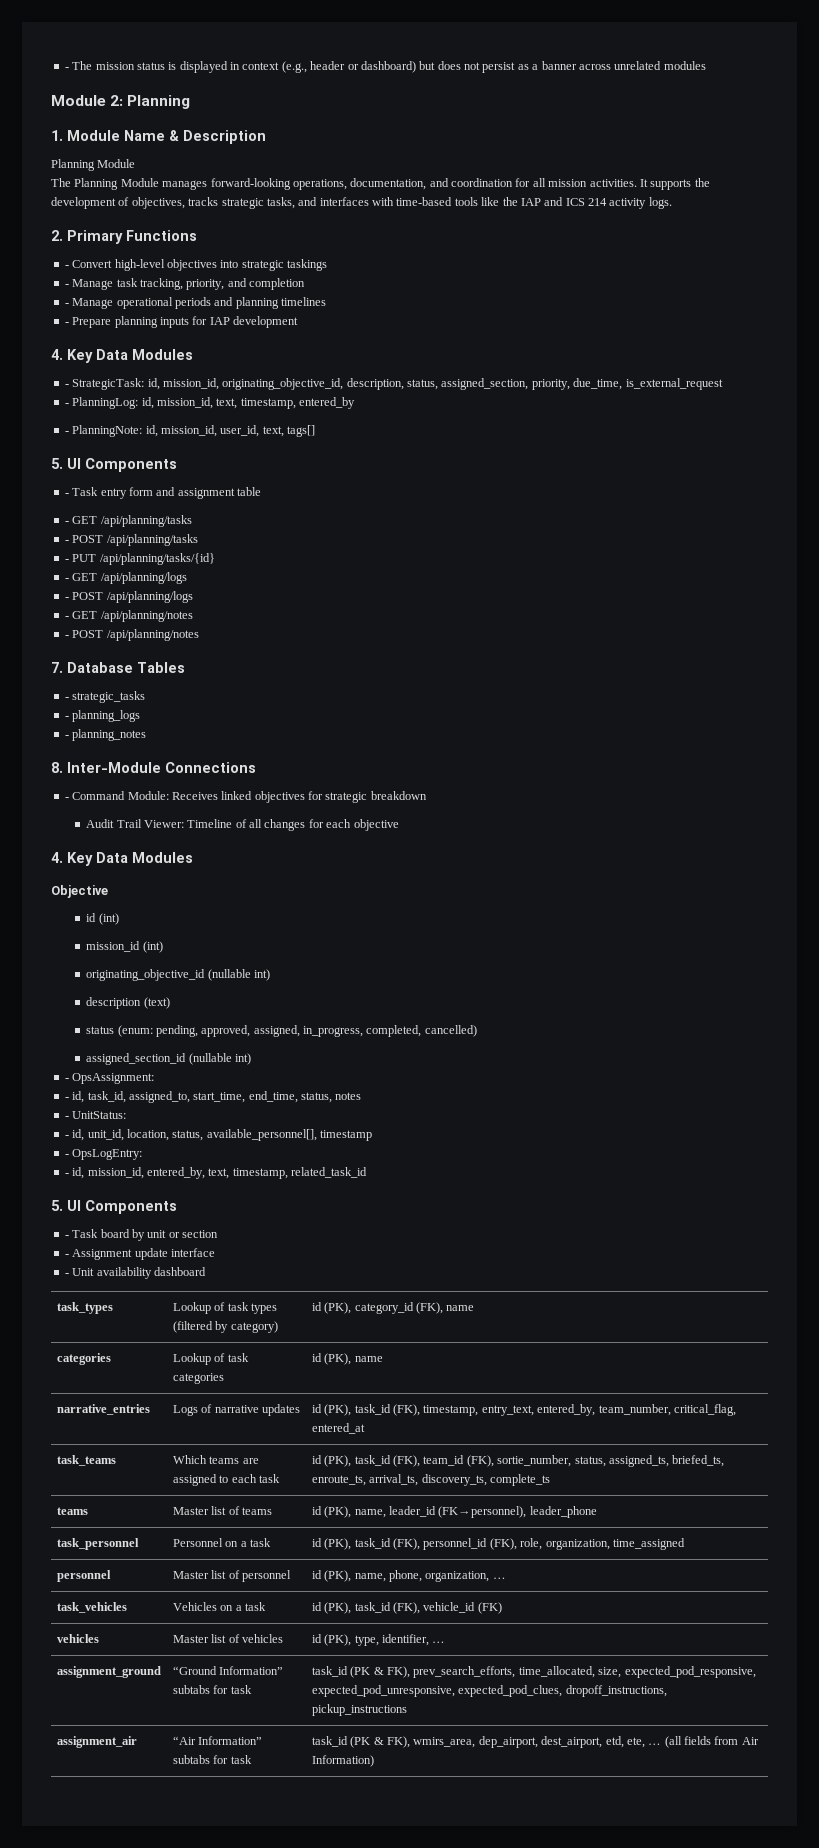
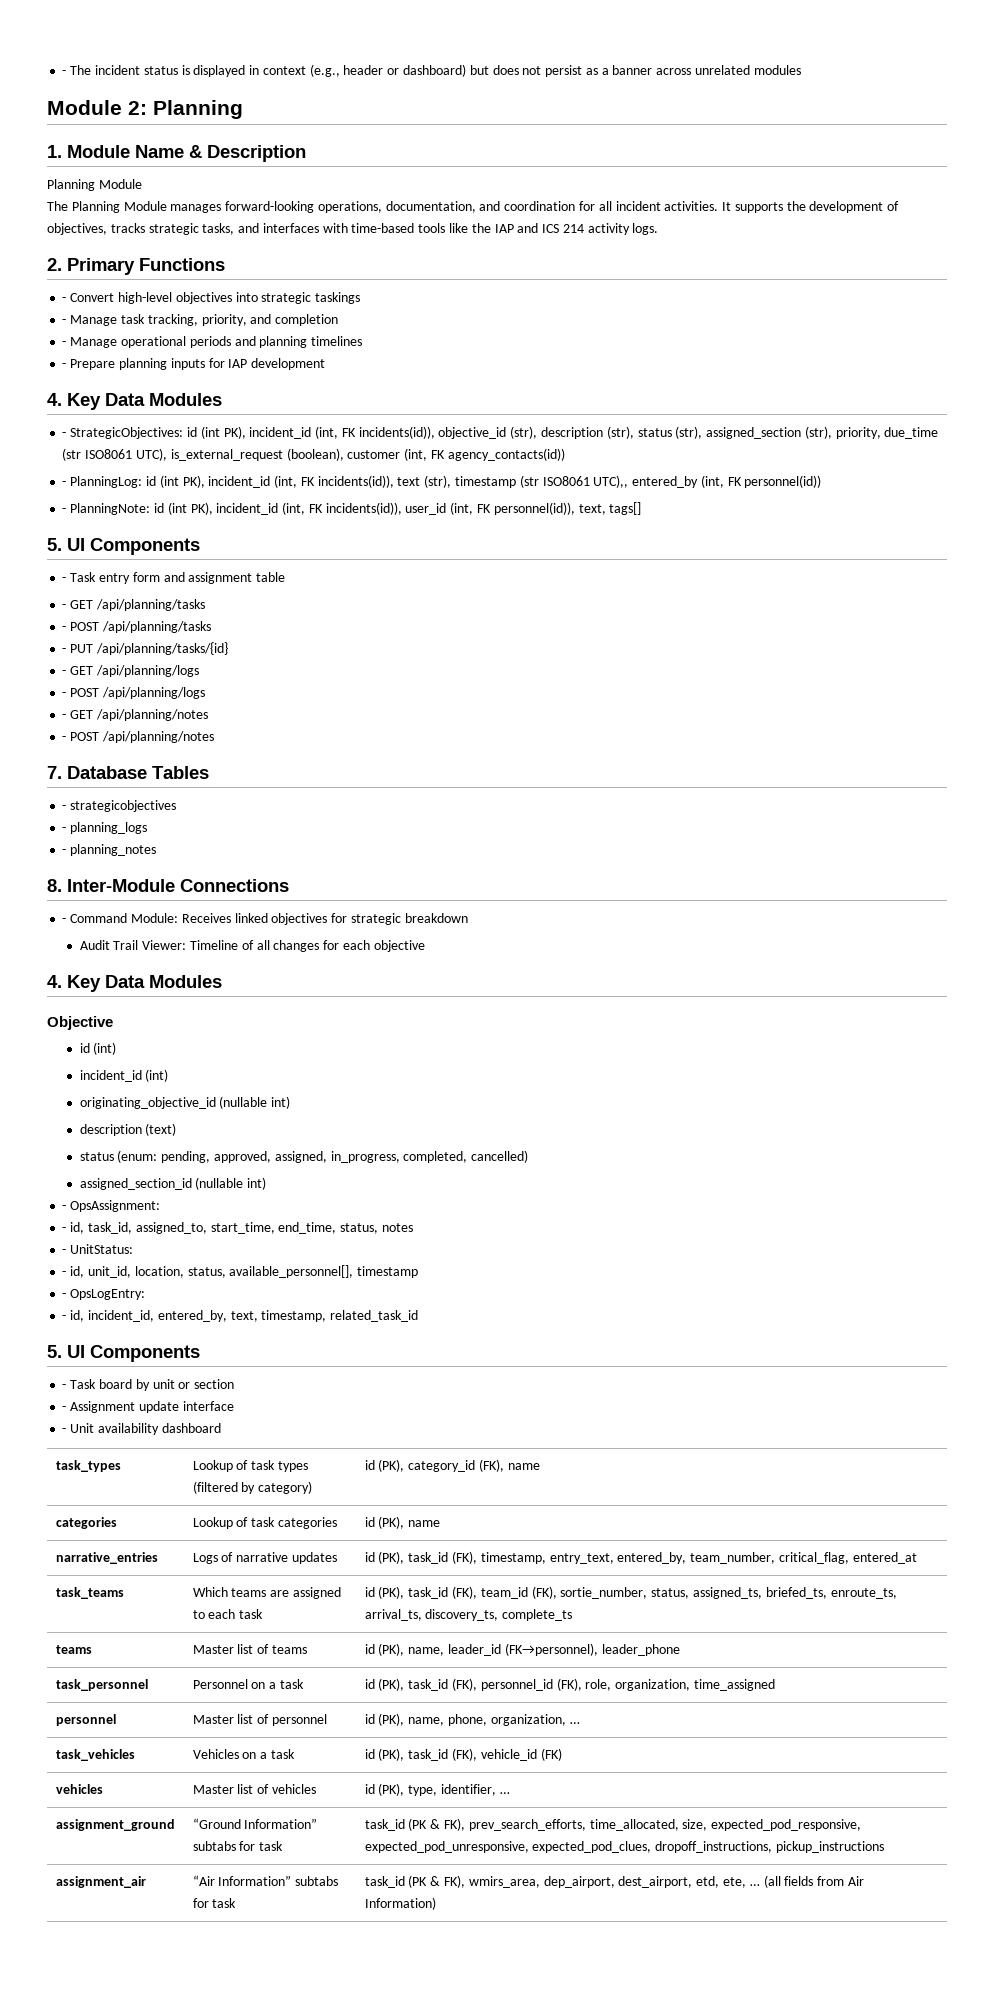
[95,62,135,70] mission -> [94,65,140,75] incident
[548,179,588,187] mission -> [615,201,661,211] incident
[72,378,723,390] [64,397,355,409] [64,425,260,437] StrategicTask: id, mission_id, originating_objective_id, description, status, assigned_section, priority, due_time, is_external_request // - PlanningLog: id, mission_id, text, timestamp, entered_by // - PlanningNote: id, mission_id, user_id, -> [70,426,939,439] [62,448,565,461] [62,475,822,488] [62,502,575,515] StrategicObjectives: id (int PK), incident_id (int, FK incidents(id)), objective_id (str), description (str), status (str), assigned_section (str), priority, due_time (str ISO8061 UTC), is_external_request (boolean), customer (int, FK agency_contacts(id)) // - PlanningLog: id (int PK), incident_id (int, FK incidents(id)), text (str), timestamp (str ISO8061 UTC),, entered_by (int, FK personnel(id)) // - PlanningNote: id (int PK), incident_id (int, FK incidents(id)), user_id (int, FK personnel(id)),
[72,691,146,703] strategic_tasks -> [70,800,177,812] strategicobjectives
[86,941,141,952] mission_id -> [79,1070,142,1082] incident_id
[87,1167,144,1179] mission_id, -> [87,1310,154,1322] incident_id,

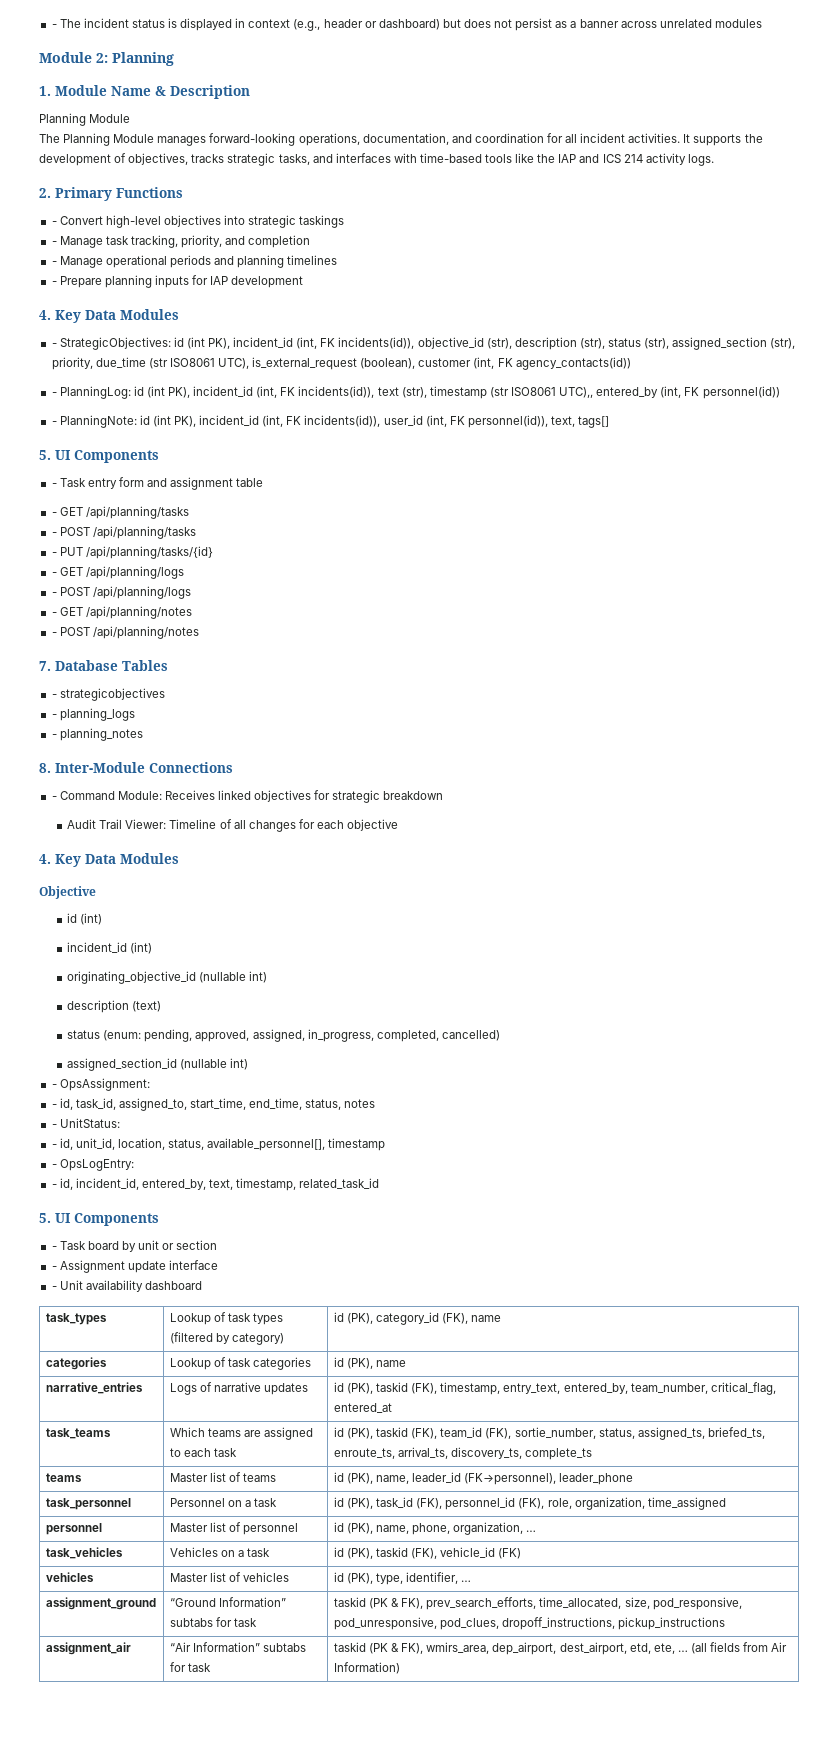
[408,1552,449,1564] task_id -> [376,1382,409,1392] taskid
[408,1587,449,1599] task_id -> [376,1427,409,1437] taskid
[408,1749,449,1761] task_id -> [376,1547,409,1557] taskid
[364,1819,405,1831] task_id -> [333,1597,366,1607] taskid
[711,1819,862,1831] [364,1841,652,1853] expected_pod_responsive, expected_pod_unresponsive, expected_pod_clues, -> [652,1597,742,1610] [333,1617,500,1630] pod_responsive, pod_unresponsive, pod_clues,
[364,1876,405,1888] task_id -> [333,1642,366,1652] taskid

